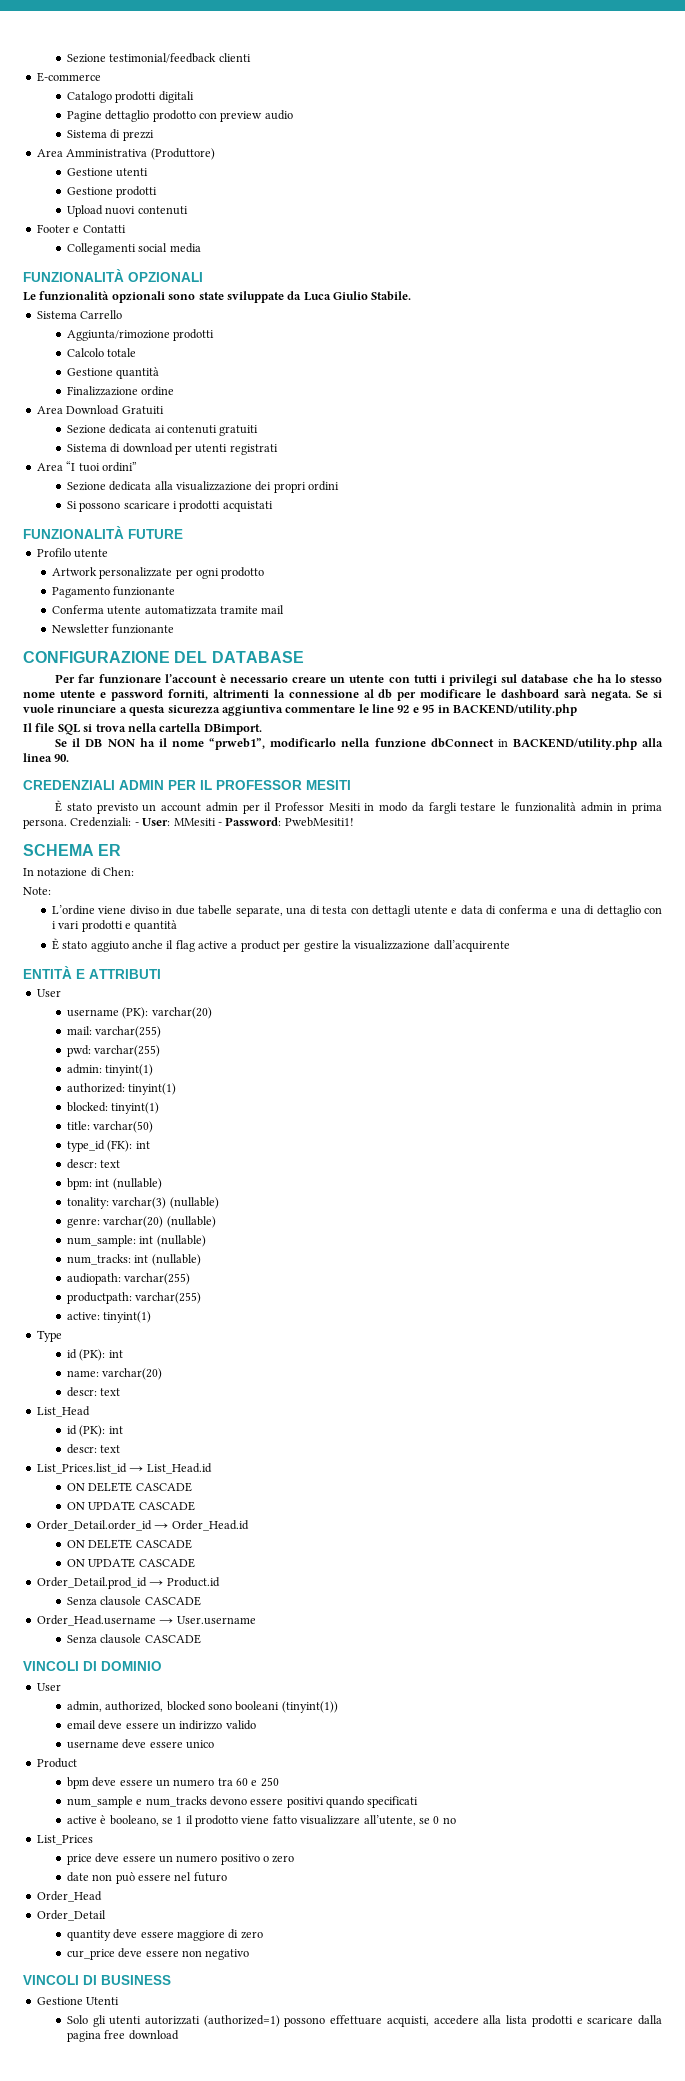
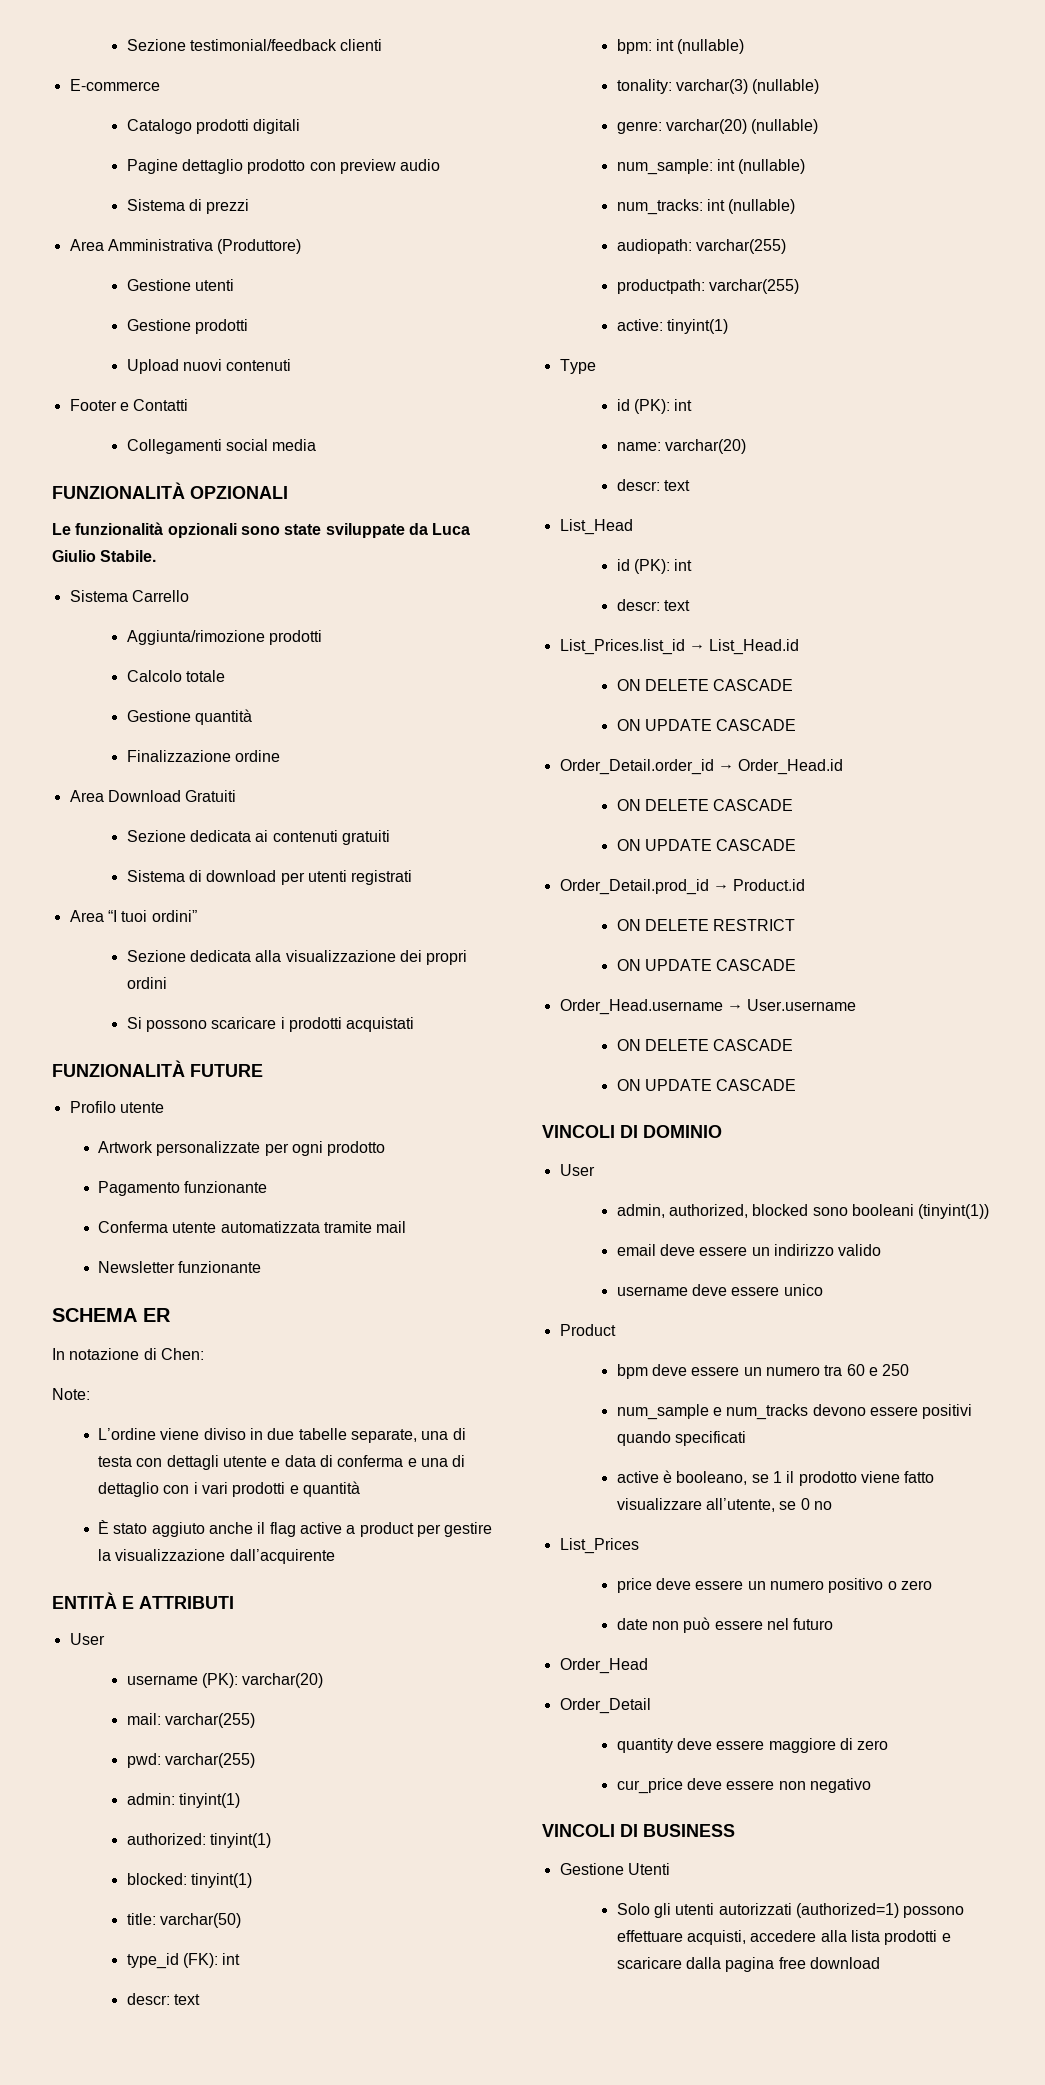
[23,651,304,663] [55,674,663,686] [23,689,663,701] [23,704,577,716] [23,723,262,735] [55,738,663,750] [23,753,70,762] [23,780,351,790] [55,800,662,814] [23,817,354,829] // CONFIGURAZIONE DEL DATABASE // Per far funzionare l’account è necessario creare un utente con tutti i privilegi sul database che ha lo stesso nome utente e password forniti, altrimenti la connessione al db per modificare le dashboard sarà negata. Se si vuole rinunciare a questa sicurezza aggiuntiva commentare le line 92 e 95 in BACKEND/utility.php // Il file SQL si trova nella cartella DBimport. // Se il DB NON ha il nome “prweb1”, modificarlo nella funzione dbConnect in BACKEND/utility.php alla linea 90. // CREDENZIALI ADMIN PER IL PROFESSOR MESITI // È stato previsto un account admin per il Professor Mesiti in modo da fargli testare le funzionalità admin in prima persona. Credenziali: - User: MMesiti - Password: PwebMesiti1! -> (262, 1267) none
[66,1596,142,1606] Senza clausole -> [616,919,796,931] [616,959,712,971] ON DELETE RESTRICT // ON UPDATE
[66,1634,142,1644] Senza clausole -> [616,1039,794,1051] [616,1079,712,1091] ON DELETE CASCADE // ON UPDATE

